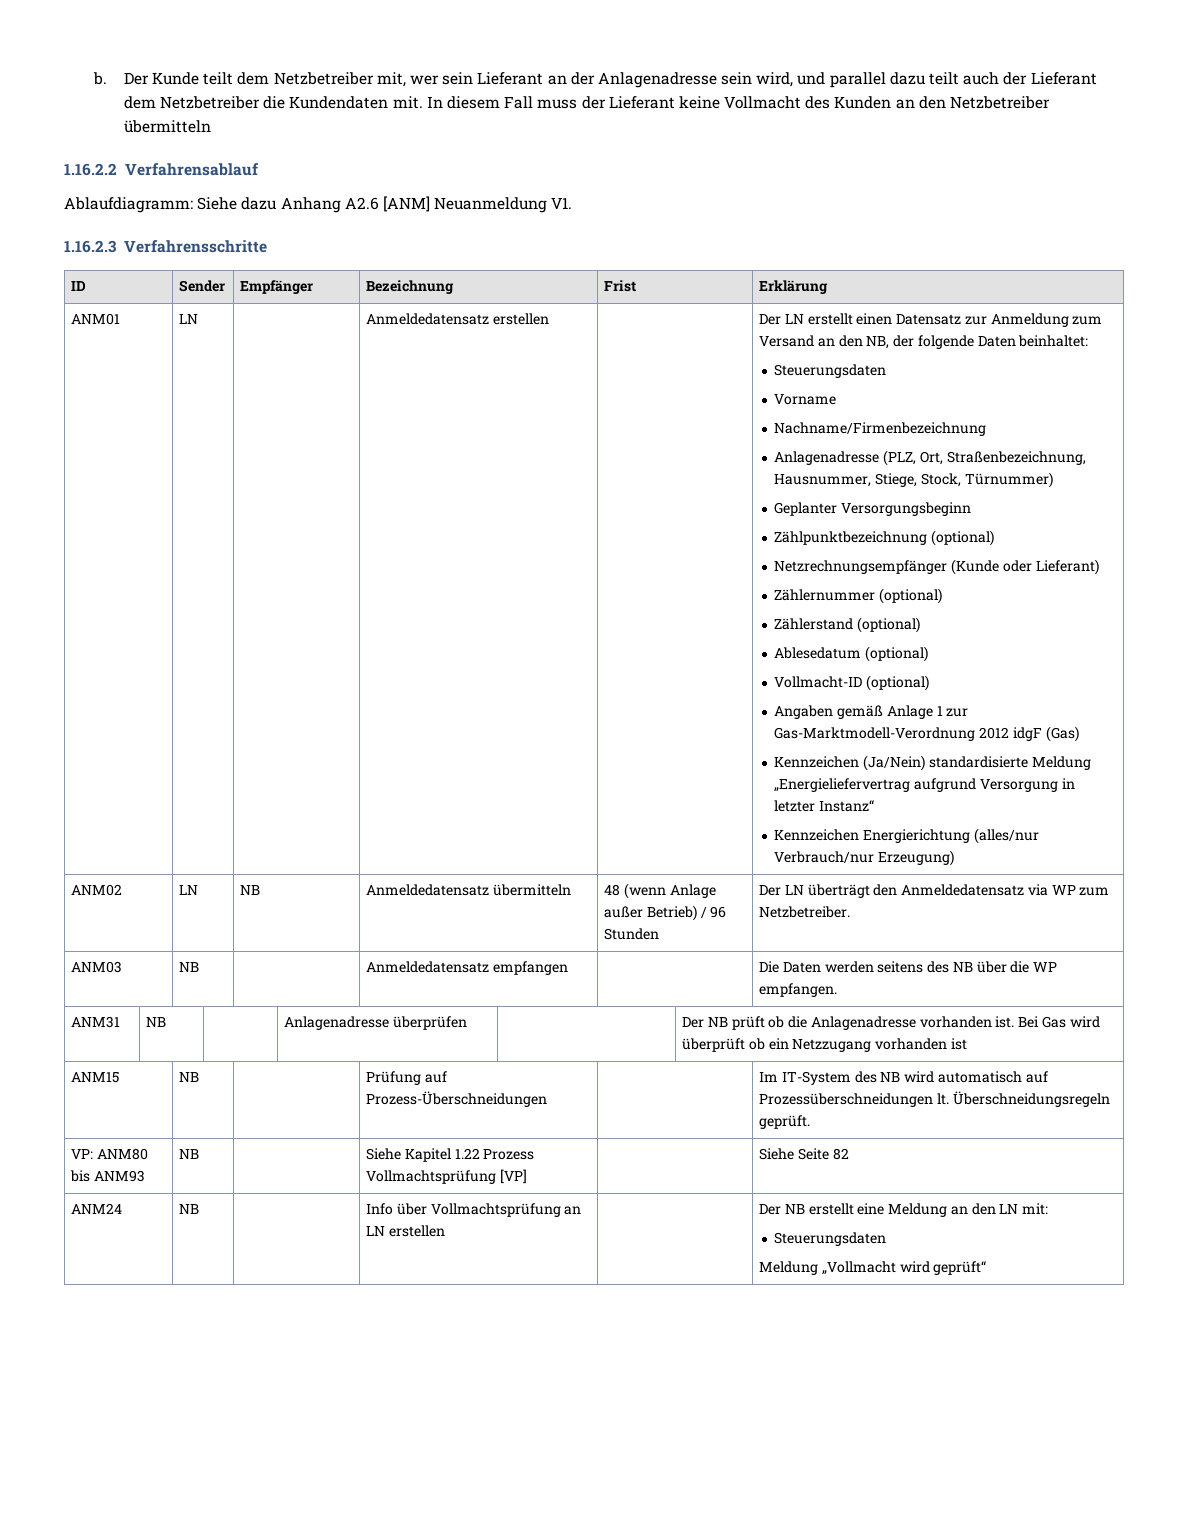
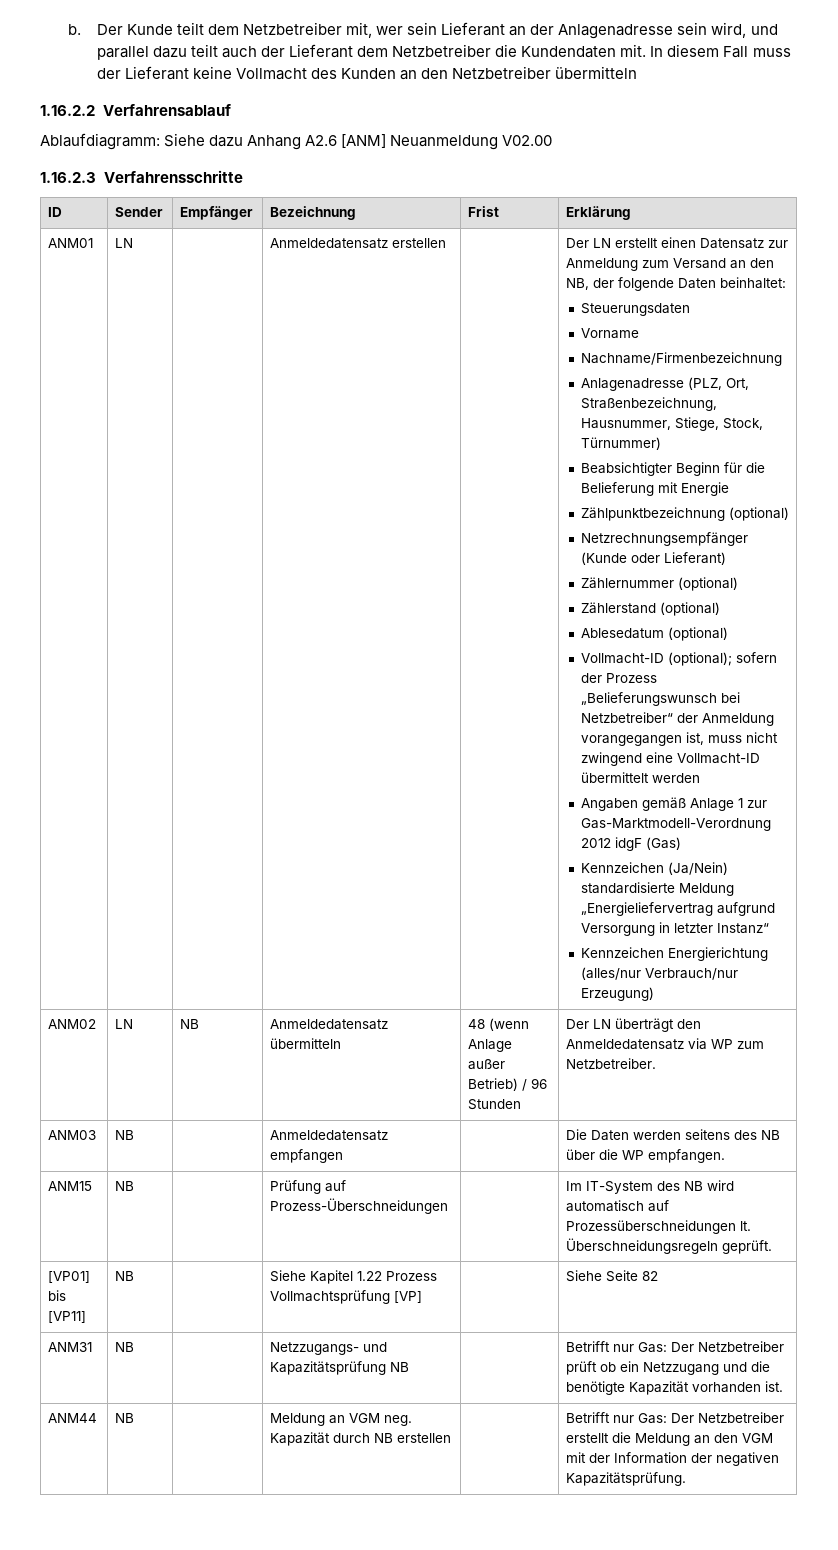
[551,197,573,209] V1. -> [502,135,553,146] V02.00
[774,502,972,516] Geplanter Versorgungsbeginn -> [580,462,765,476] [580,482,729,496] Beabsichtigter Beginn für die Belieferung mit Energie
[866,675,930,691] (optional) -> [667,652,777,666] [580,673,657,683] [580,692,740,706] [580,712,774,726] [580,732,778,746] [580,752,760,766] [580,772,700,783] (optional); sofern der Prozess „Belieferungswunsch bei Netzbetreiber“ der Anmeldung vorangegangen ist, muss nicht zwingend eine Vollmacht-ID übermittelt werden
[70,1016,120,1028] [145,1017,166,1027] [283,1016,467,1030] [681,1016,1100,1030] [681,1038,967,1052] // ANM31 | NB | | Anlagenadresse überprüfen | | Der NB prüft ob die Anlagenadresse vorhanden ist. Bei Gas wird überprüft ob ein Netzzugang vorhanden ist -> (726, 1156) none
[70,1148,148,1160] [69,1170,145,1182] VP: ANM80 bis ANM93 -> [48,1271,91,1283] [48,1290,67,1301] [48,1311,87,1323] [VP01] bis [VP11]
[70,1203,122,1214] [178,1204,199,1214] [365,1203,582,1217] [365,1225,445,1237] [758,1203,1049,1217] [774,1232,887,1246] [758,1261,987,1275] ANM24 | NB | | Info über Vollmachtsprüfung an LN erstellen | | Der NB erstellt eine Meldung an den LN mit: // Steuerungsdaten // Meldung „Vollmacht wird geprüft“ -> [48,1342,93,1352] [115,1342,135,1352] [270,1342,388,1355] [270,1361,410,1375] [566,1341,785,1353] [566,1361,771,1375] [566,1381,784,1395] [48,1413,98,1423] [115,1413,135,1423] [270,1413,413,1426] [270,1432,452,1446] [566,1412,785,1424] [566,1432,774,1446] [566,1452,780,1466] [566,1472,687,1486] ANM31 | NB | | Netzzugangs- und Kapazitätsprüfung NB | | Betrifft nur Gas: Der Netzbetreiber prüft ob ein Netzzugang und die benötigte Kapazität vorhanden ist. // ANM44 | NB | | Meldung an VGM neg. Kapazität durch NB erstellen | | Betrifft nur Gas: Der Netzbetreiber erstellt die Meldung an den VGM mit der Information der negativen Kapazitätsprüfung.

